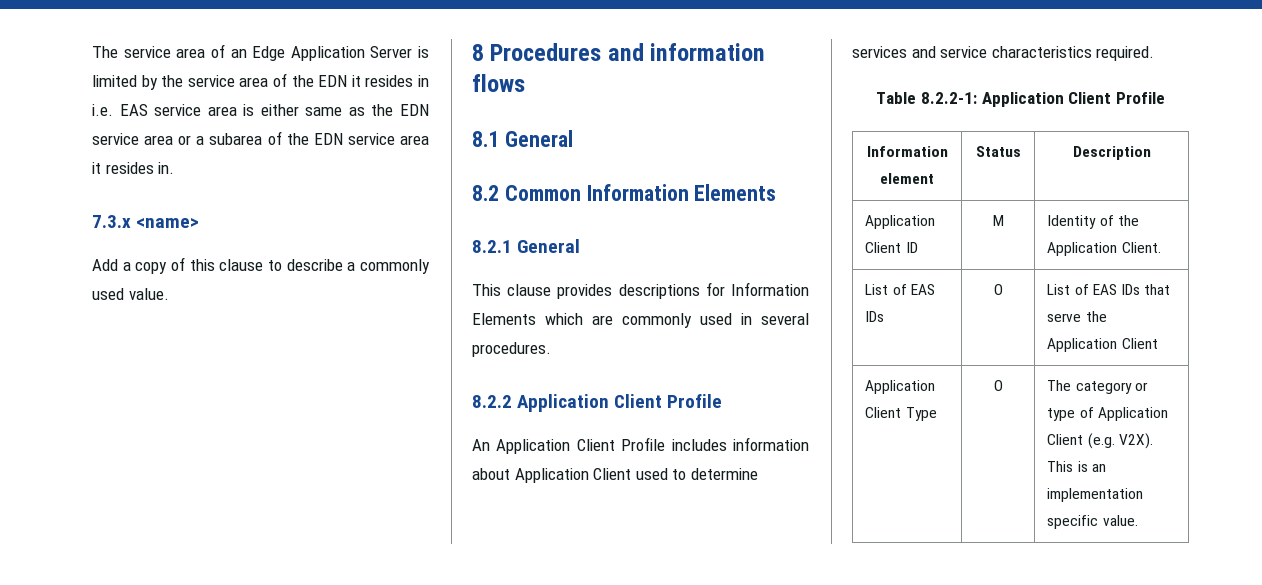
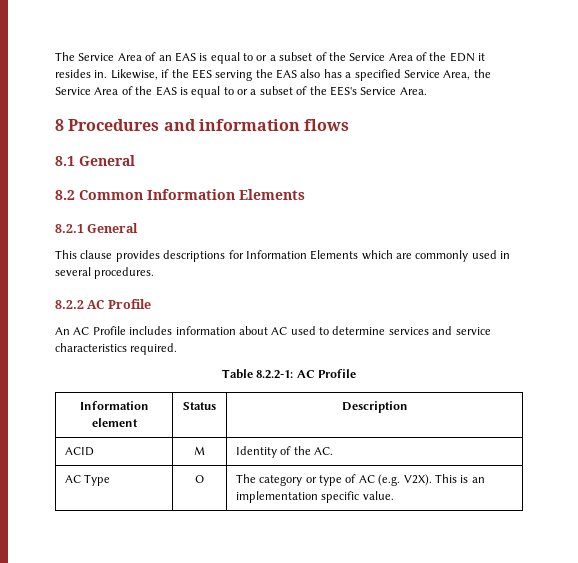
[92,44,429,61] [92,75,269,90] The service area of an Edge Application Server is limited by the service area -> [55,52,413,64] The Service Area of an EAS is equal to or a subset of the Service Area
[418,75,429,87] [92,104,429,116] [92,131,429,145] [92,162,175,174] [92,215,200,228] [92,257,430,274] [92,288,169,300] in i.e. EAS service area is either same as the EDN service area or a subarea of the EDN service area it resides in. // 7.3.x <name> // Add a copy of this clause to describe a commonly used value. -> [94,69,491,81] [55,86,427,98] in. Likewise, if the EES serving the EAS also has a specified Service Area, the Service Area of the EAS is equal to or a subset of the EES's Service Area.
[517,394,663,412] Application Client -> [87,300,105,309] AC
[496,439,615,454] Application Client -> [73,327,90,335] AC
[514,468,632,483] Application Client -> [271,327,288,335] AC
[981,92,1112,107] Application Client -> [296,370,315,378] AC
[865,215,936,229] [865,242,918,253] Application Client ID -> [64,447,94,456] ACID
[1047,242,1161,256] [865,284,935,295] [865,311,885,322] [993,284,1003,295] [1047,284,1171,295] [1047,311,1107,322] [1047,338,1158,352] [865,380,936,394] [865,407,902,418] Application Client. // List of EAS IDs | O | List of EAS IDs that serve the Application Client // Application Client -> [314,447,334,455] [64,475,81,483] AC. // AC
[1097,407,1168,421] [1047,434,1084,445] Application Client -> [358,475,375,483] AC

